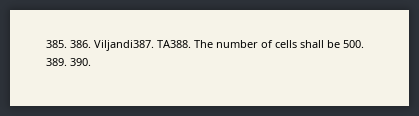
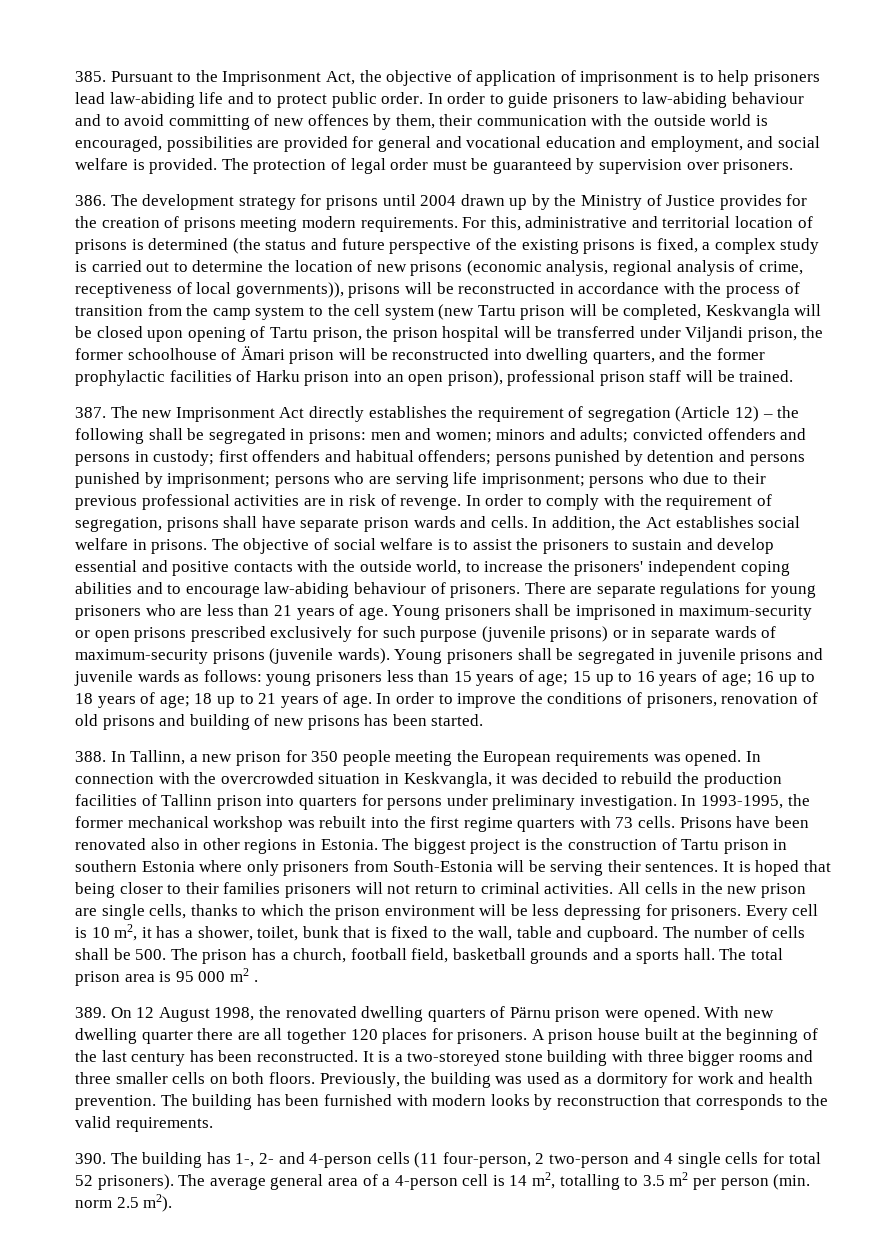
[70,40,191,51] 386. Viljandi387. TA388. -> [110,70,820,86] [75,92,804,108] [75,114,768,130] [75,136,821,152] [75,158,794,174] [75,194,808,210] [75,216,813,232] [75,238,820,254] [75,260,803,276] [75,282,800,298] [75,304,822,320] [75,326,824,342] [75,346,765,364] [75,370,794,386] [75,406,800,422] [75,428,807,444] [75,450,805,466] [75,472,766,488] [75,494,772,510] [75,516,801,532] [75,538,775,554] [75,560,790,576] [75,582,816,598] [75,604,812,620] [75,626,777,642] [75,648,824,664] [74,670,816,686] [75,692,818,708] [75,714,484,730] [75,750,761,766] [75,772,782,788] [75,794,810,810] [75,816,809,832] [75,838,788,854] [75,860,831,876] [75,882,807,898] [75,904,819,920] [75,924,659,942] Pursuant to the Imprisonment Act, the objective of application of imprisonment is to help prisoners lead law-abiding life and to protect public order. In order to guide prisoners to law-abiding behaviour and to avoid committing of new offences by them, their communication with the outside world is encouraged, possibilities are provided for general and vocational education and employment, and social welfare is provided. The protection of legal order must be guaranteed by supervision over prisoners. // 386. The development strategy for prisons until 2004 drawn up by the Ministry of Justice provides for the creation of prisons meeting modern requirements. For this, administrative and territorial location of prisons is determined (the status and future perspective of the existing prisons is fixed, a complex study is carried out to determine the location of new prisons (economic analysis, regional analysis of crime, receptiveness of local governments)), prisons will be reconstructed in accordance with the process of transition from the camp system to the cell system (new Tartu prison will be completed, Keskvangla will be closed upon opening of Tartu prison, the prison hospital will be transferred under Viljandi prison, the former schoolhouse of Ämari prison will be reconstructed into dwelling quarters, and the former prophylactic facilities of Harku prison into an open prison), professional prison staff will be trained. // 387. The new Imprisonment Act directly establishes the requirement of segregation (Article 12) – the following shall be segregated in prisons: men and women; minors and adults; convicted offenders and persons in custody; first offenders and habitual offenders; persons punished by detention and persons punished by imprisonment; persons who are serving life imprisonment; persons who due to their previous professional activities are in risk of revenge. In order to comply with the requirement of segregation, prisons shall have separate prison wards and cells. In addition, the Act establishes social welfare in prisons. The objective of social welfare is to assist the prisoners to sustain and develop essential and positive contacts with the outside world, to increase the prisoners' independent coping abilities and to encourage law-abiding behaviour of prisoners. There are separate regulations for young prisoners who are less than 21 years of age. Young prisoners shall be imprisoned in maximum-security or open prisons prescribed exclusively for such purpose (juvenile prisons) or in separate wards of maximum-security prisons (juvenile wards). Young prisoners shall be segregated in juvenile prisons and juvenile wards as follows: young prisoners less than 15 years of age; 15 up to 16 years of age; 16 up to 18 years of age; 18 up to 21 years of age. In order to improve the conditions of prisoners, renovation of old prisons and building of new prisons has been started. // 388. In Tallinn, a new prison for 350 people meeting the European requirements was opened. In connection with the overcrowded situation in Keskvangla, it was decided to rebuild the production facilities of Tallinn prison into quarters for persons under preliminary investigation. In 1993-1995, the former mechanical workshop was rebuilt into the first regime quarters with 73 cells. Prisons have been renovated also in other regions in Estonia. The biggest project is the construction of Tartu prison in southern Estonia where only prisoners from South-Estonia will be serving their sentences. It is hoped that being closer to their families prisoners will not return to criminal activities. All cells in the new prison are single cells, thanks to which the prison environment will be less depressing for prisoners. Every cell is 10 m2, it has a shower, toilet, bunk that is fixed to the wall, table and cupboard.
[46,58,91,66] 389. 390. -> [170,948,784,964] [75,968,258,986] [75,1006,774,1022] [75,1028,819,1044] [75,1050,814,1066] [75,1072,814,1088] [75,1094,829,1110] [75,1116,213,1132] [75,1152,821,1168] [75,1172,811,1190] [75,1194,173,1212] The prison has a church, football field, basketball grounds and a sports hall. The total prison area is 95 000 m2 . // 389. On 12 August 1998, the renovated dwelling quarters of Pärnu prison were opened. With new dwelling quarter there are all together 120 places for prisoners. A prison house built at the beginning of the last century has been reconstructed. It is a two-storeyed stone building with three bigger rooms and three smaller cells on both floors. Previously, the building was used as a dormitory for work and health prevention. The building has been furnished with modern looks by reconstruction that corresponds to the valid requirements. // 390. The building has 1-, 2- and 4-person cells (11 four-person, 2 two-person and 4 single cells for total 52 prisoners). The average general area of a 4-person cell is 14 m2, totalling to 3.5 m2 per person (min. norm 2.5 m2).

